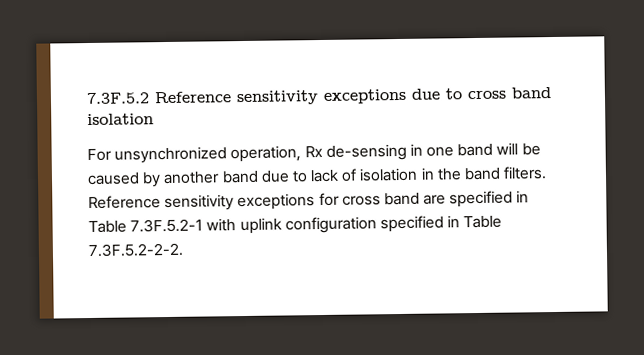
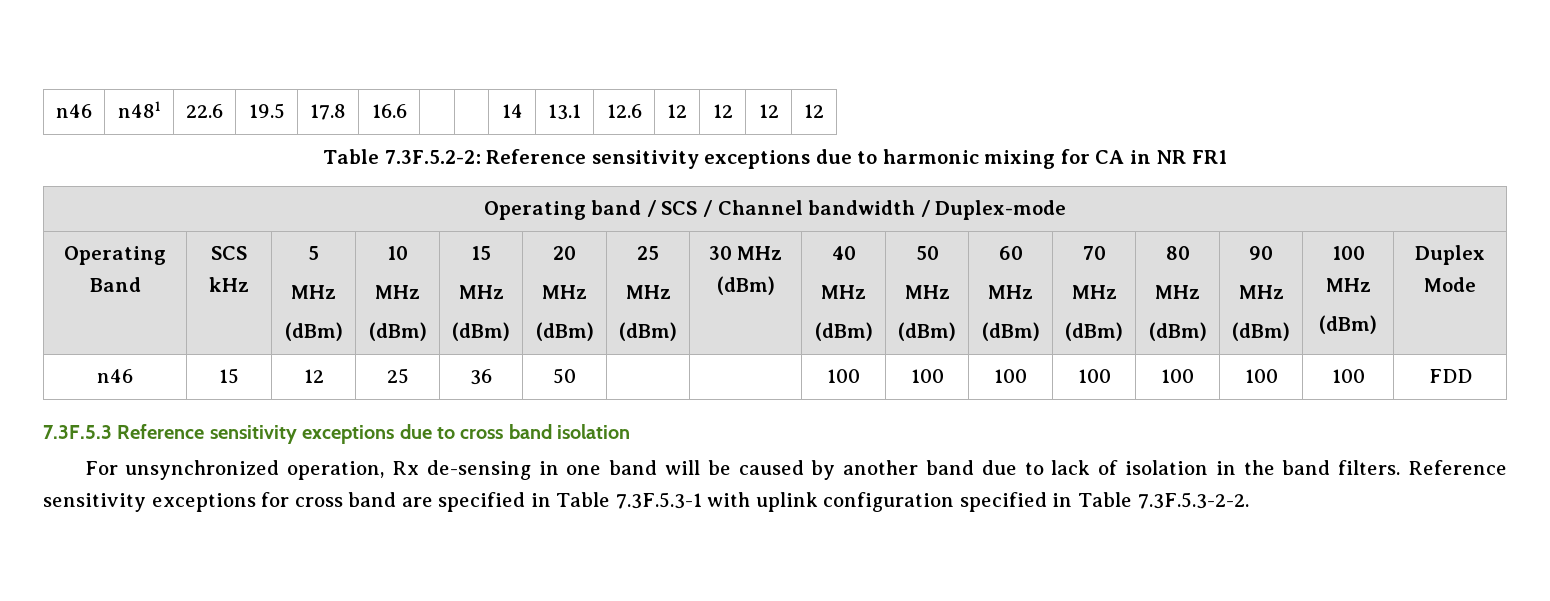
[86,92,150,105] 7.3F.5.2 -> [56,104,92,118] [117,101,161,118] [186,104,223,118] [248,103,285,119] [310,104,346,120] [371,104,407,118] [501,104,523,118] [548,104,581,120] [606,104,642,118] [667,104,687,118] [712,104,733,118] [758,104,779,118] [804,104,824,118] [323,149,1227,169] [483,200,1067,220] [64,246,166,265] [89,277,141,292] [211,246,247,260] [209,277,249,292] [308,246,319,260] [291,285,336,299] [284,322,343,341] [387,246,408,260] [375,285,420,299] [368,322,427,341] [471,246,491,260] [458,285,504,299] [452,322,510,341] [553,246,576,260] [542,285,587,299] [535,322,594,341] [637,246,659,260] [625,285,671,299] [619,322,677,341] [708,246,783,260] [716,276,775,295] [831,246,856,260] [821,285,866,299] [814,322,873,341] [915,246,939,260] [904,285,950,299] [898,322,956,341] [998,246,1023,260] [988,285,1033,299] [981,322,1040,341] [1082,246,1106,260] [1071,285,1117,299] [1065,322,1123,341] [1165,246,1190,260] [1155,285,1200,299] [1148,322,1207,341] [1249,246,1273,260] [1238,285,1284,299] [1232,322,1290,341] [1331,246,1365,260] [1325,278,1371,292] [1319,315,1377,334] [1415,245,1485,265] [1424,277,1476,292] [97,369,133,383] [219,368,239,384] [303,369,324,383] [386,368,409,384] [470,369,492,385] [553,368,576,384] [827,369,860,383] [910,369,944,383] [994,369,1027,383] [1077,369,1111,383] [1161,369,1194,383] [1244,369,1278,383] [1331,369,1365,383] [1428,369,1472,383] [43,425,112,439] n46 | n481 | 22.6 | 19.5 | 17.8 | 16.6 | | | 14 | 13.1 | 12.6 | 12 | 12 | 12 | 12 // Table 7.3F.5.2-2: Reference sensitivity exceptions due to harmonic mixing for CA in NR FR1 // Operating band / SCS / Channel bandwidth / Duplex-mode // Operating Band | SCS kHz | 5 // MHz // (dBm) | 10 // MHz // (dBm) | 15 // MHz // (dBm) | 20 // MHz // (dBm) | 25 // MHz // (dBm) | 30 MHz (dBm) | 40 // MHz // (dBm) | 50 // MHz // (dBm) | 60 // MHz // (dBm) | 70 // MHz // (dBm) | 80 // MHz // (dBm) | 90 // MHz // (dBm) | 100 MHz // (dBm) | Duplex Mode // n46 | 15 | 12 | 25 | 36 | 50 | | | 100 | 100 | 100 | 100 | 100 | 100 | 100 | FDD // 7.3F.5.3
[130,218,204,233] 7.3F.5.2-1 -> [615,492,702,509] 7.3F.5.3-1
[88,242,183,258] 7.3F.5.2-2-2. -> [1137,492,1249,509] 7.3F.5.3-2-2.

